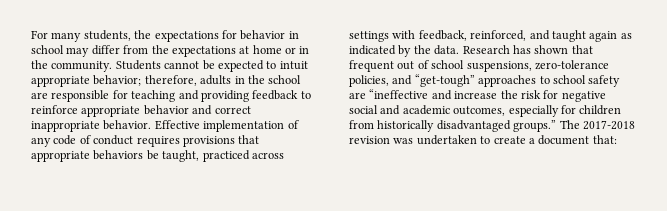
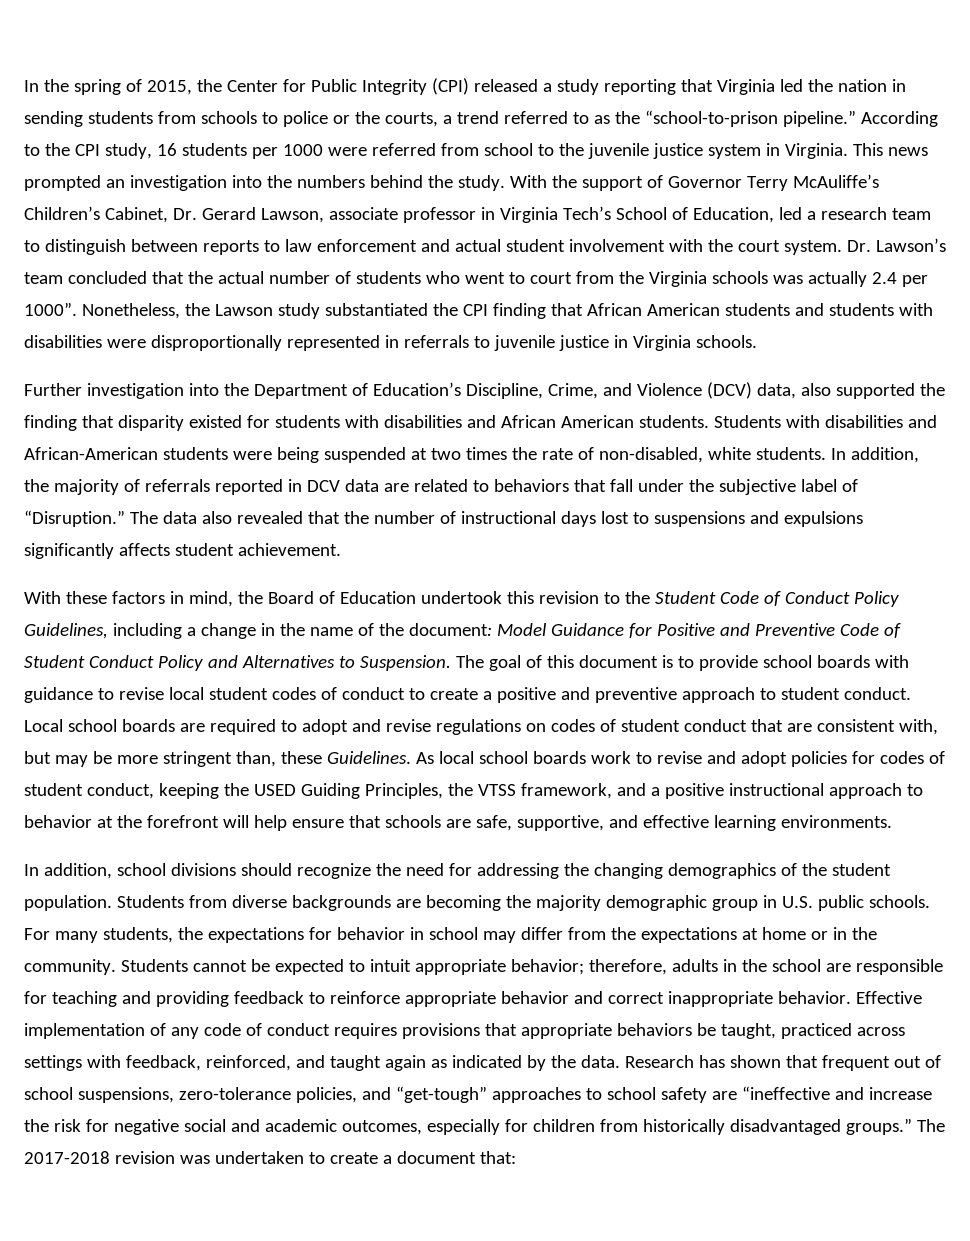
(31, 34) none -> [24,78,906,95] [24,110,938,127] [24,143,928,159] [24,174,879,191] [24,206,931,223] [24,238,946,255] [24,271,928,287] [24,302,933,319] [24,335,757,351] [24,382,945,399] [24,415,937,431] [24,447,919,463] [24,479,858,495] [24,510,863,527] [24,543,341,559] [24,591,899,607] [24,623,901,639] [24,655,909,671] [24,687,911,703] [24,719,938,735] [24,751,945,767] [24,783,923,799] [24,815,892,831] [24,863,891,879] [24,895,930,911] In the spring of 2015, the Center for Public Integrity (CPI) released a study reporting that Virginia led the nation in sending students from schools to police or the courts, a trend referred to as the “school-to-prison pipeline.” According to the CPI study, 16 students per 1000 were referred from school to the juvenile justice system in Virginia. This news prompted an investigation into the numbers behind the study. With the support of Governor Terry McAuliffe’s Children’s Cabinet, Dr. Gerard Lawson, associate professor in Virginia Tech’s School of Education, led a research team to distinguish between reports to law enforcement and actual student involvement with the court system. Dr. Lawson’s team concluded that the actual number of students who went to court from the Virginia schools was actually 2.4 per 1000”. Nonetheless, the Lawson study substantiated the CPI finding that African American students and students with disabilities were disproportionally represented in referrals to juvenile justice in Virginia schools. // Further investigation into the Department of Education’s Discipline, Crime, and Violence (DCV) data, also supported the finding that disparity existed for students with disabilities and African American students. Students with disabilities and African-American students were being suspended at two times the rate of non-disabled, white students. In addition, the majority of referrals reported in DCV data are related to behaviors that fall under the subjective label of “Disruption.” The data also revealed that the number of instructional days lost to suspensions and expulsions significantly affects student achievement. // With these factors in mind, the Board of Education undertook this revision to the Student Code of Conduct Policy Guidelines, including a change in the name of the document: Model Guidance for Positive and Preventive Code of Student Conduct Policy and Alternatives to Suspension. The goal of this document is to provide school boards with guidance to revise local student codes of conduct to create a positive and preventive approach to student conduct. Local school boards are required to adopt and revise regulations on codes of student conduct that are consistent with, but may be more stringent than, these Guidelines. As local school boards work to revise and adopt policies for codes of student conduct, keeping the USED Guiding Principles, the VTSS framework, and a positive instructional approach to behavior at the forefront will help ensure that schools are safe, supportive, and effective learning environments. // In addition, school divisions should recognize the need for addressing the changing demographics of the student population. Students from diverse backgrounds are becoming the majority demographic group in U.S. public schools.

